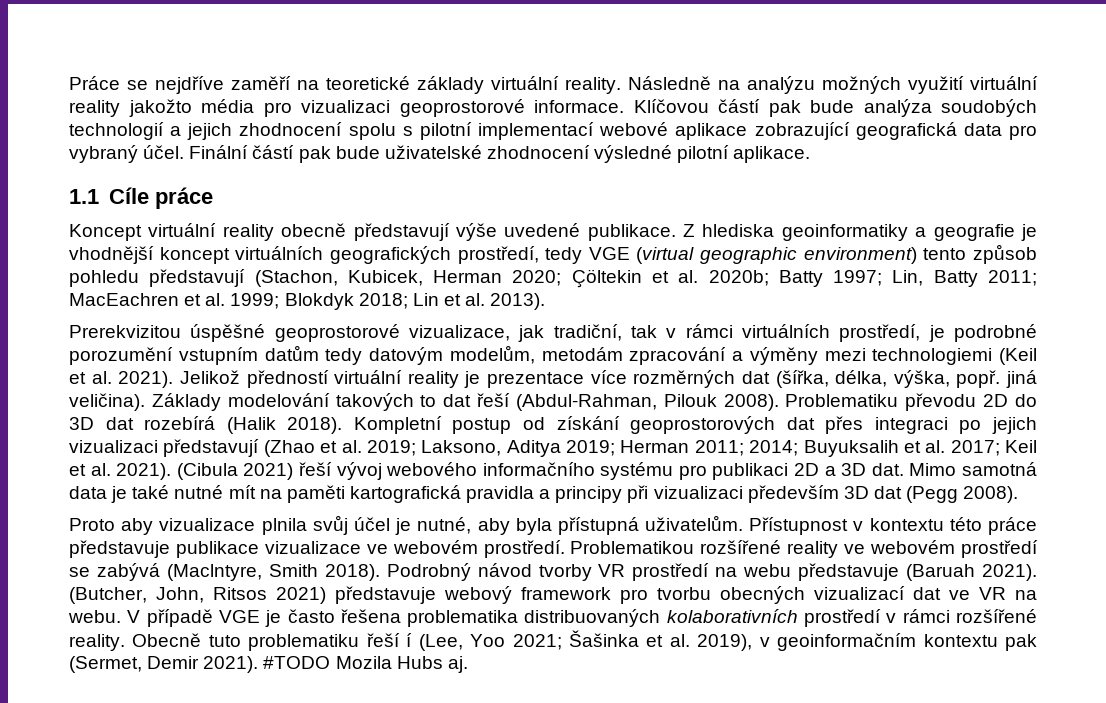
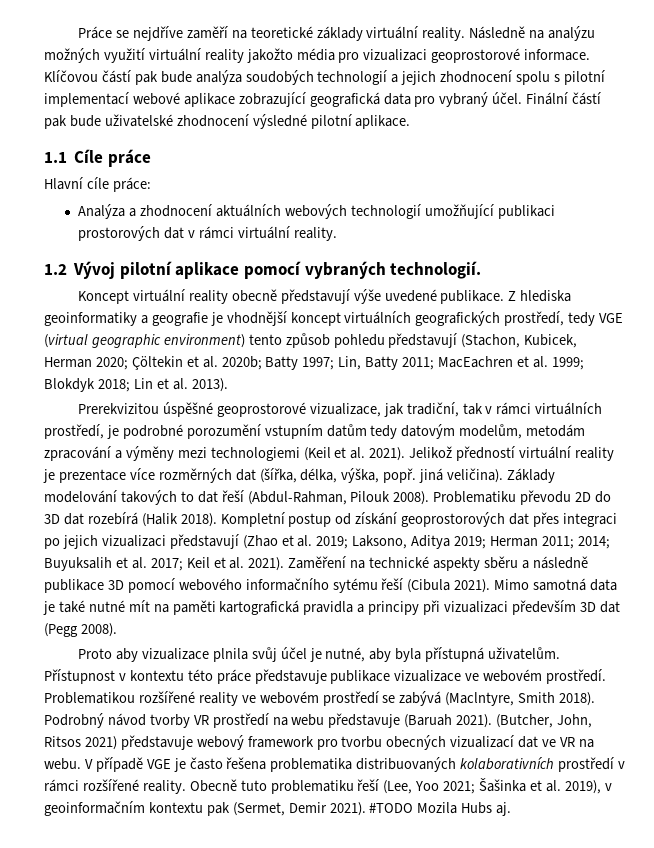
(213, 198) none -> [44,177,151,192] [78,204,555,219] [78,226,337,241] [44,261,482,279] // Hlavní cíle práce: // Analýza a zhodnocení aktuálních webových technologií umožňující publikaci prostorových dat v rámci virtuální reality. // 1.2 Vývoj pilotní aplikace pomocí vybraných technologií.
[176,462,904,480] (Cibula 2021) řeší vývoj webového informačního systému pro publikaci 2D a 3D dat. -> [288,556,588,571] [44,578,491,593] Zaměření na technické aspekty sběru a následně publikace 3D pomocí webového informačního sytému řeší (Cibula 2021).
[406,633,413,647] í -> (380, 785) none

